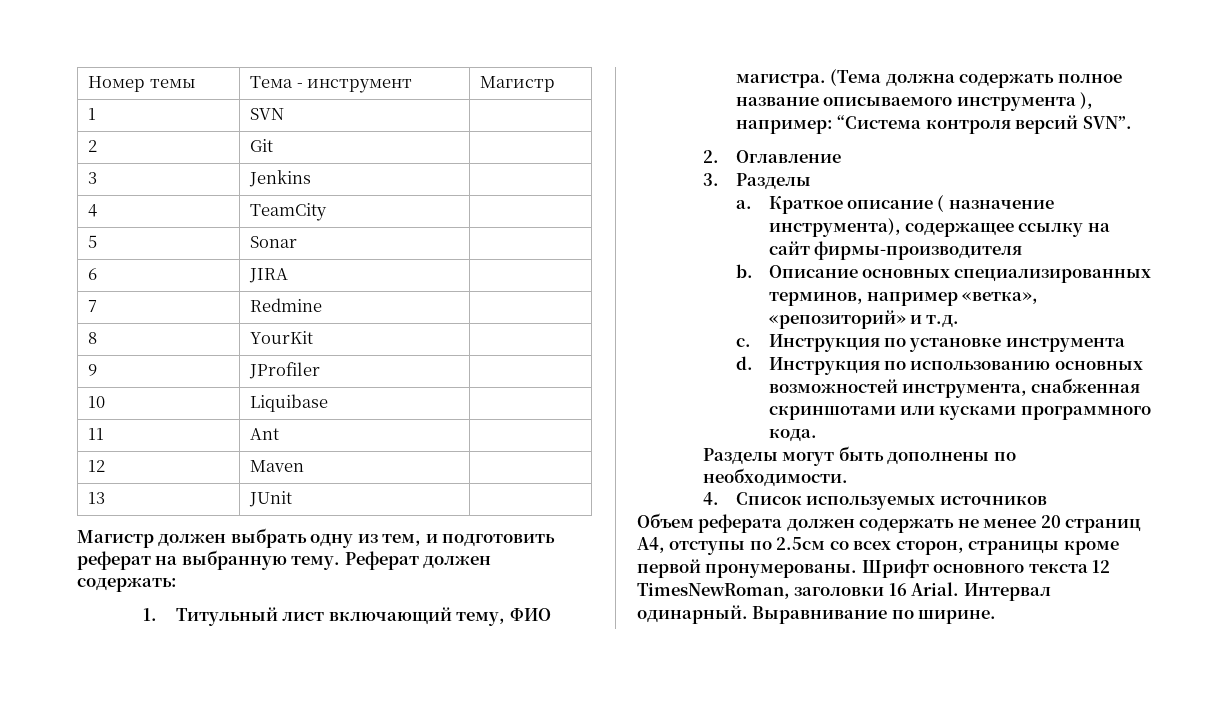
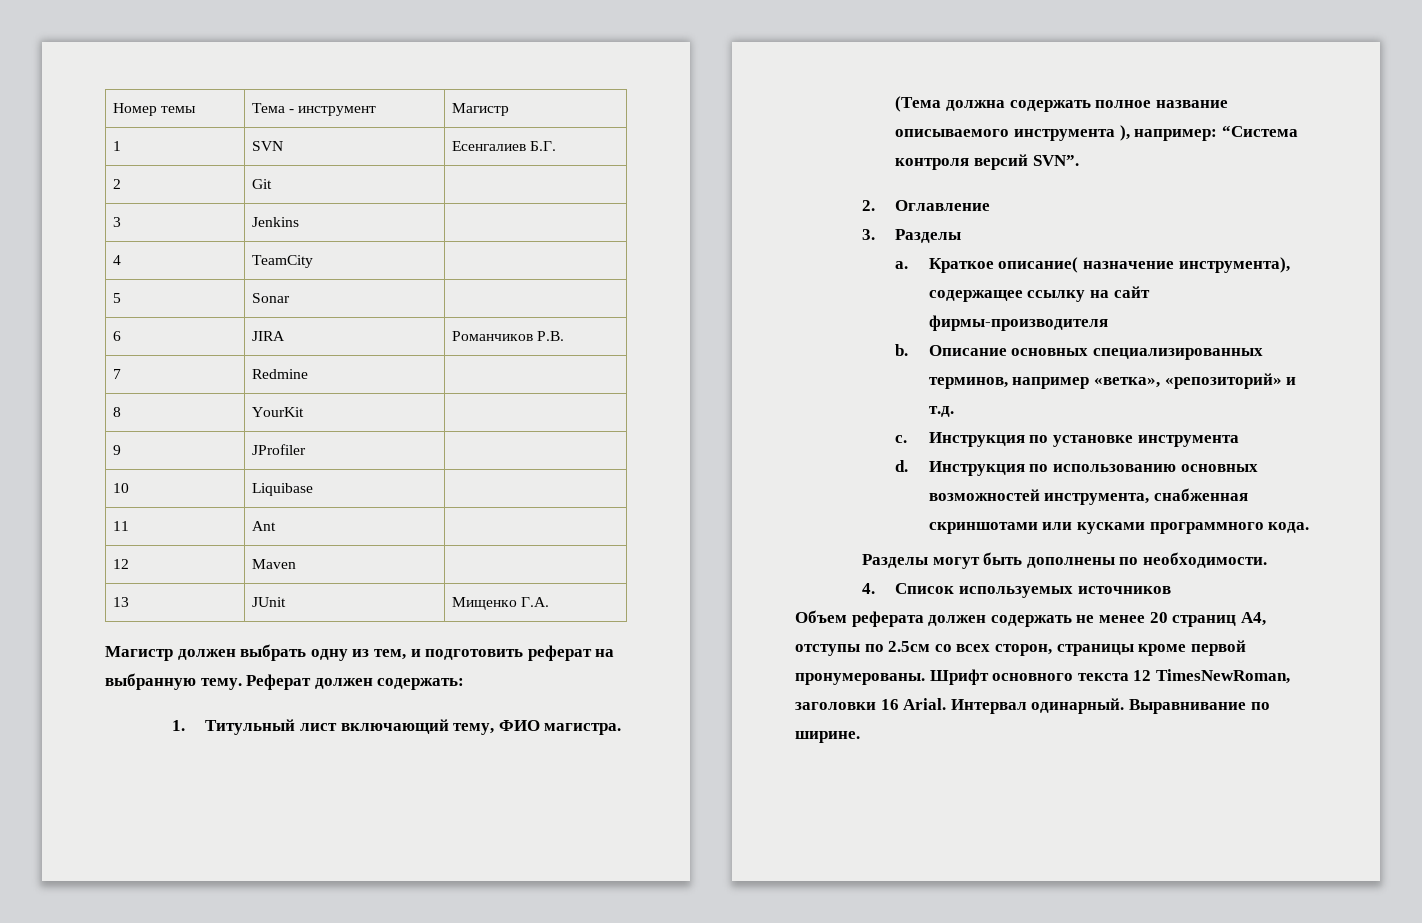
(285, 114) none -> [451,141,556,151] Есенгалиев Б.Г.
(289, 275) none -> [451,331,564,341] Романчиков Р.В.
(293, 499) none -> [451,597,549,610] Мищенко Г.А.
[847,195,945,212] описание ( -> [998,257,1079,273] описание(

